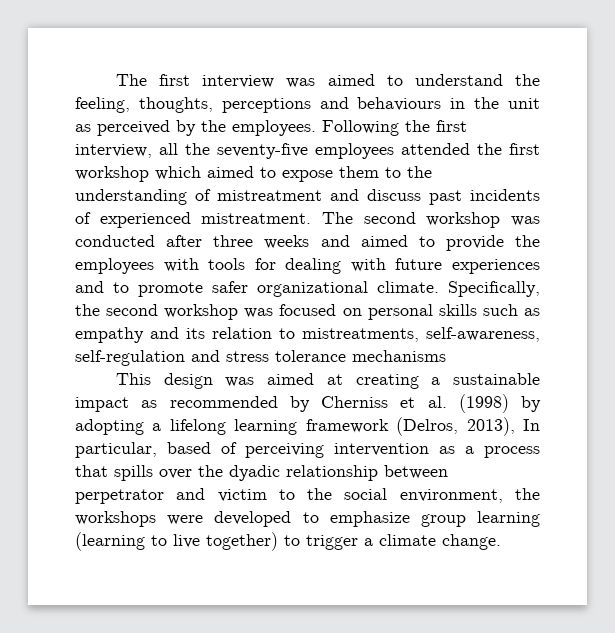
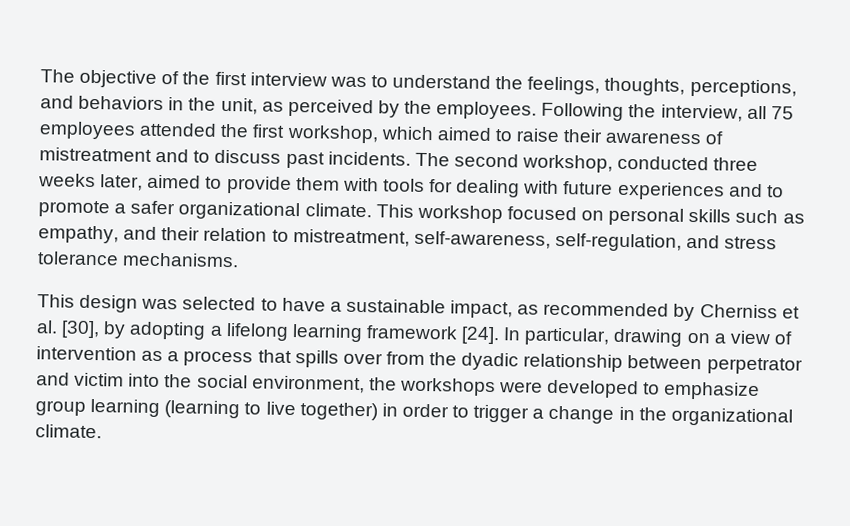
[115,74,147,86] The -> [40,69,211,88] The objective of the
[327,74,375,86] aimed -> (367, 82) none
[75,97,540,113] feeling, thoughts, perceptions and behaviours in the unit -> [527,76,797,98] [40,95,258,115] feelings, thoughts, perceptions, and behaviors in the unit,
[436,120,467,132] first -> (657, 111) none
[185,143,308,159] the seventy-five -> [770,106,794,120] 75
[75,166,149,182] workshop -> [286,124,379,144] workshop,
[282,166,432,182] [75,189,187,205] expose them to the understanding -> [516,128,702,145] raise their awareness
(359, 195) none -> [193,150,211,163] to
[470,189,540,201] [75,212,540,228] [75,235,203,247] incidents of experienced mistreatment. The second workshop was conducted after -> [327,151,710,173] incidents. The second workshop, conducted
[320,235,350,247] and -> [100,174,144,191] later,
[515,235,540,247] [75,258,154,274] the employees -> [295,177,340,191] them
(203, 289) none -> [114,203,127,214] a
[448,281,540,297] [75,304,274,320] Specifically, the second workshop was -> [375,204,503,224] This workshop
[75,327,540,343] [75,350,185,366] empathy and its relation to mistreatments, self-awareness, self-regulation -> [38,225,682,252] empathy, and their relation to mistreatment, self-awareness, self-regulation,
[352,350,446,362] mechanisms -> [122,252,240,268] mechanisms.
[267,373,419,389] aimed at creating -> [182,296,326,312] selected to have
[75,397,129,412] impact -> [450,300,514,319] impact,
[458,394,509,413] (1998) -> [61,320,101,339] [30],
[396,417,540,436] [75,442,324,458] (Delros, 2013), In particular, based of perceiving -> [461,326,793,347] [24]. In particular, drawing on a view of
(192, 474) none -> [385,351,425,366] from
[278,489,295,500] to -> [128,373,161,388] into
(278, 541) none -> [381,403,449,418] in order
[379,534,501,550] climate change. -> [548,405,793,427] [35,424,102,439] change in the organizational climate.

